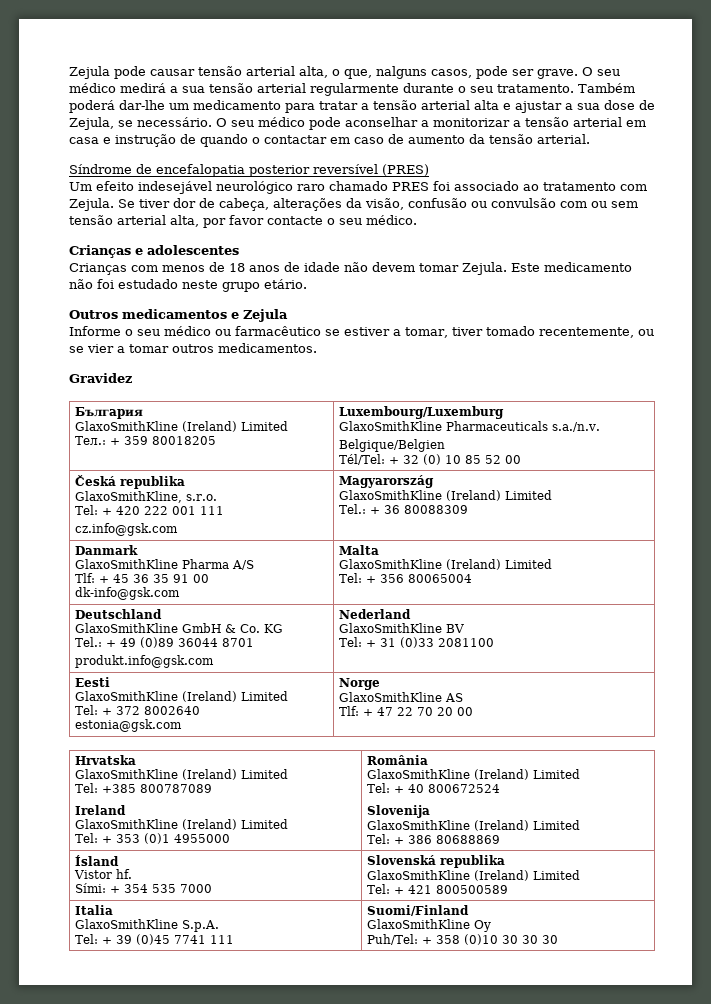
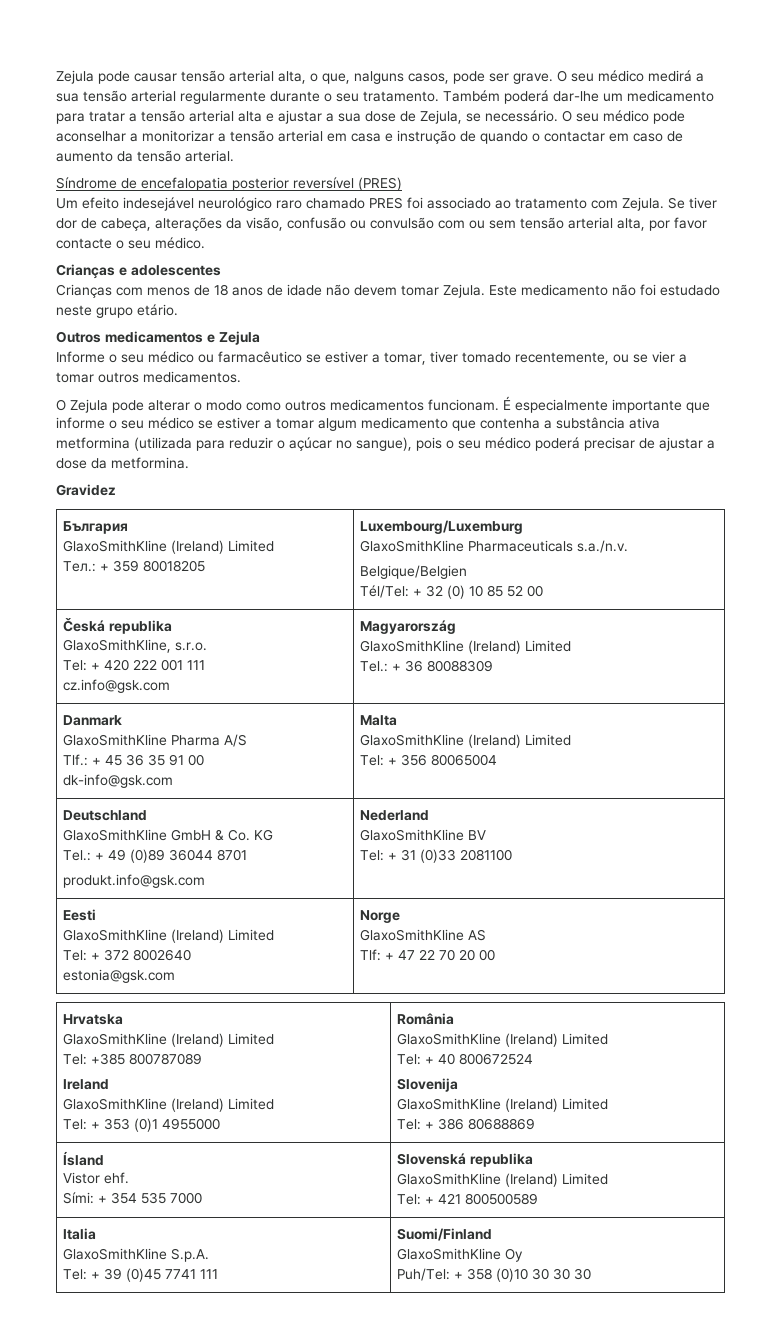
(317, 348) none -> [56,396,710,413] [56,417,660,431] [56,437,715,451] [56,457,189,469] // O Zejula pode alterar o modo como outros medicamentos funcionam. É especialmente importante que informe o seu médico se estiver a tomar algum medicamento que contenha a substância ativa metformina (utilizada para reduzir o açúcar no sangue), pois o seu médico poderá precisar de ajustar a dose da metformina.
[75,573,96,583] Tlf: -> [63,754,89,766] Tlf.:
[116,869,133,879] hf. -> [104,1172,130,1184] ehf.

